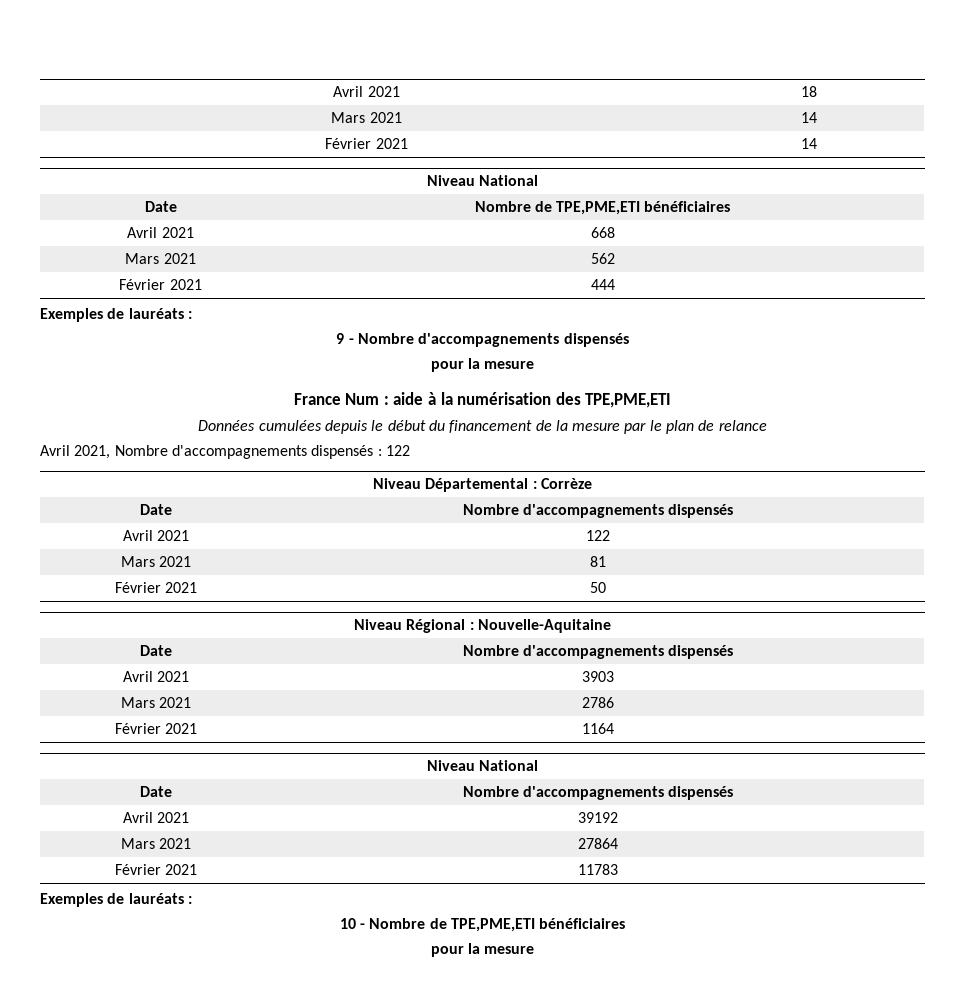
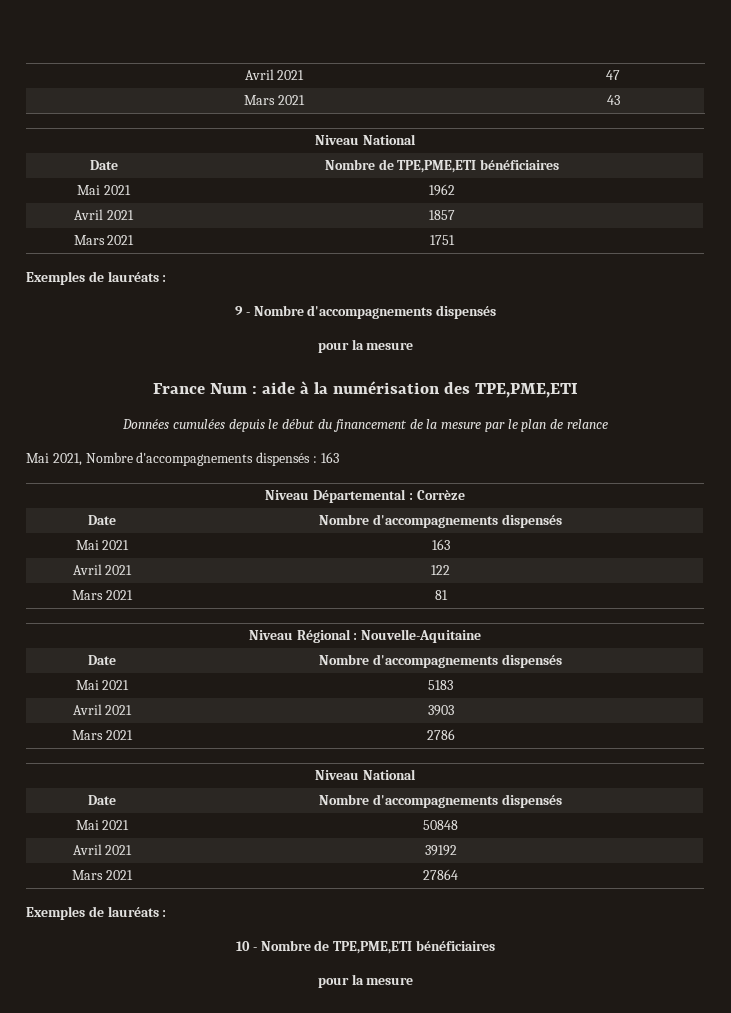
[333,86,400,97] [800,86,817,97] [331,112,402,123] [800,112,817,123] [325,138,408,149] [800,138,817,149] Avril 2021 | 18 // Mars 2021 | 14 // Février 2021 | 14 -> [244,69,305,80] [606,70,620,80] [244,95,305,105] [606,95,620,105] Avril 2021 | 47 // Mars 2021 | 43
[127,227,194,238] [590,227,615,238] [125,253,196,264] [590,253,615,264] [119,279,202,290] [590,279,615,290] // Avril 2021 | 668 // Mars 2021 | 562 // Février 2021 | 444 -> [77,185,131,195] [429,184,455,196] [74,209,134,220] [429,210,455,220] [73,235,135,245] [430,235,455,245] // Mai 2021 | 1962 // Avril 2021 | 1857 // Mars 2021 | 1751
[40,445,70,456] Avril -> [26,453,49,463] Mai
[385,445,410,456] 122 -> [320,452,339,463] 163
(734, 511) none -> [75,540,130,550] [431,539,450,550] // Mai 2021 | 163
[114,582,198,593] [590,582,606,593] // Février 2021 | 50 -> (448, 595) none
(734, 652) none -> [75,680,130,690] [428,680,453,690] // Mai 2021 | 5183
[114,723,198,734] [582,723,614,734] // Février 2021 | 1164 -> (455, 734) none
(734, 793) none -> [75,820,130,830] [423,820,458,830] // Mai 2021 | 50848
[114,864,198,875] [578,864,618,875] // Février 2021 | 11783 -> (458, 874) none

